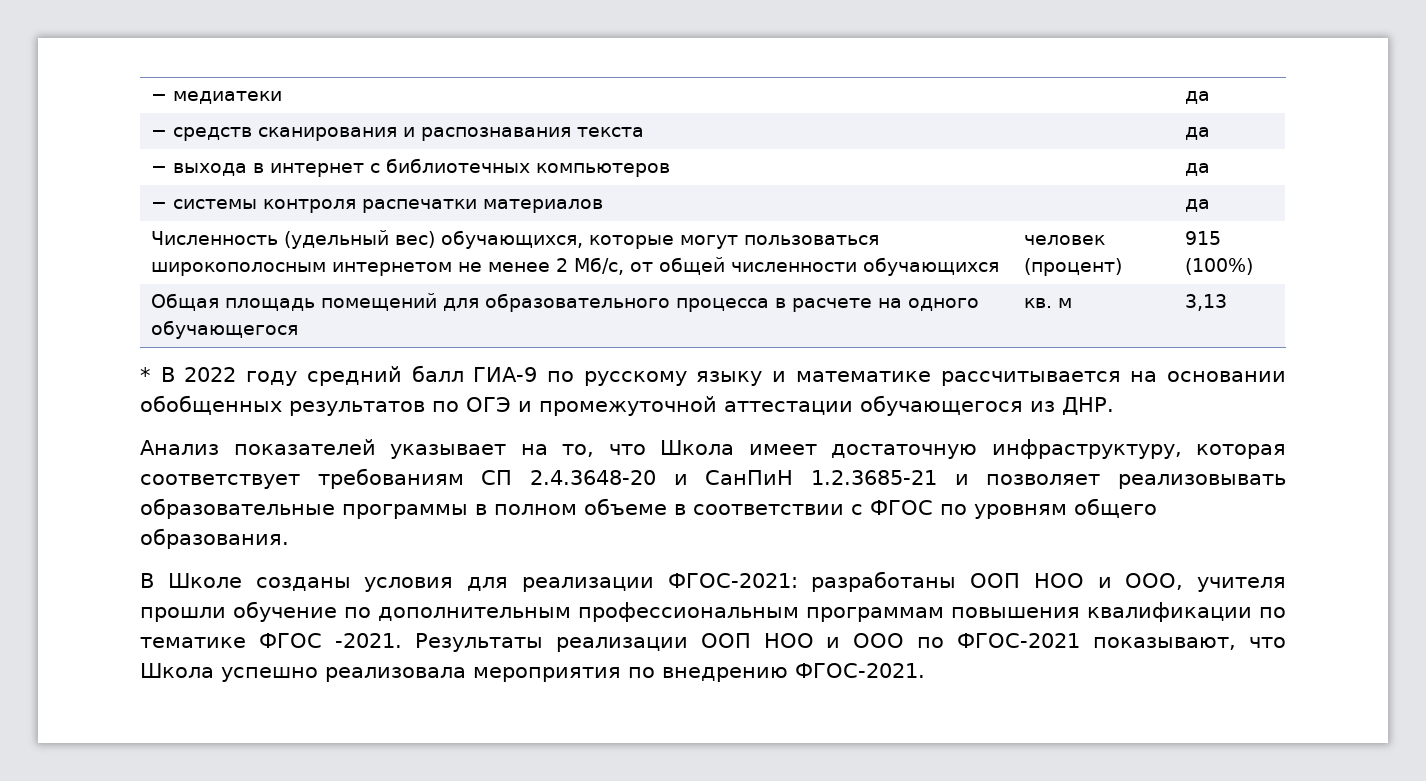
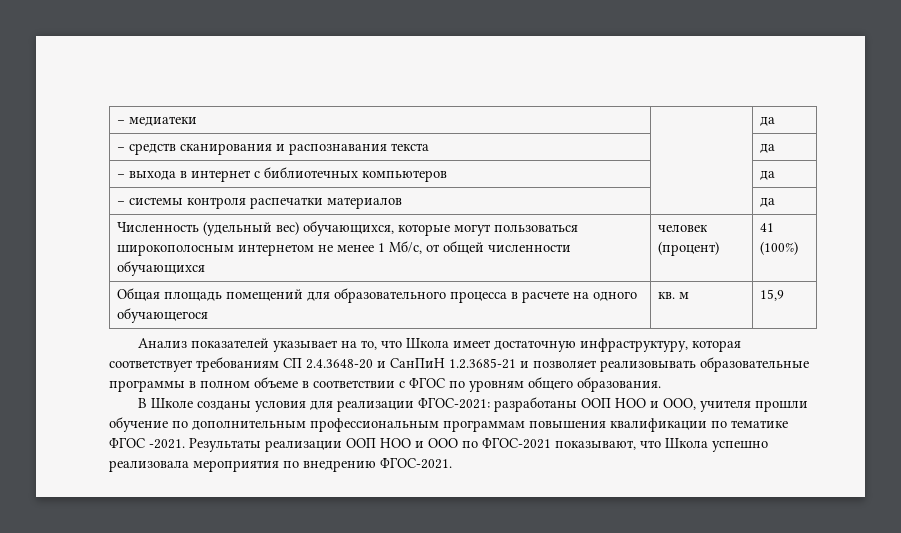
[555,258,568,272] 2 -> [378,243,386,252] 1
[1184,231,1221,245] 915 -> [760,223,775,232] 41
[1184,294,1227,311] [140,365,1286,386] [140,395,1114,416] 3,13 // * В 2022 году средний балл ГИА-9 по русскому языку и математике рассчитывается на основании обобщенных результатов по ОГЭ и промежуточной аттестации обучающегося из ДНР. -> [760,289,785,301] 15,9

